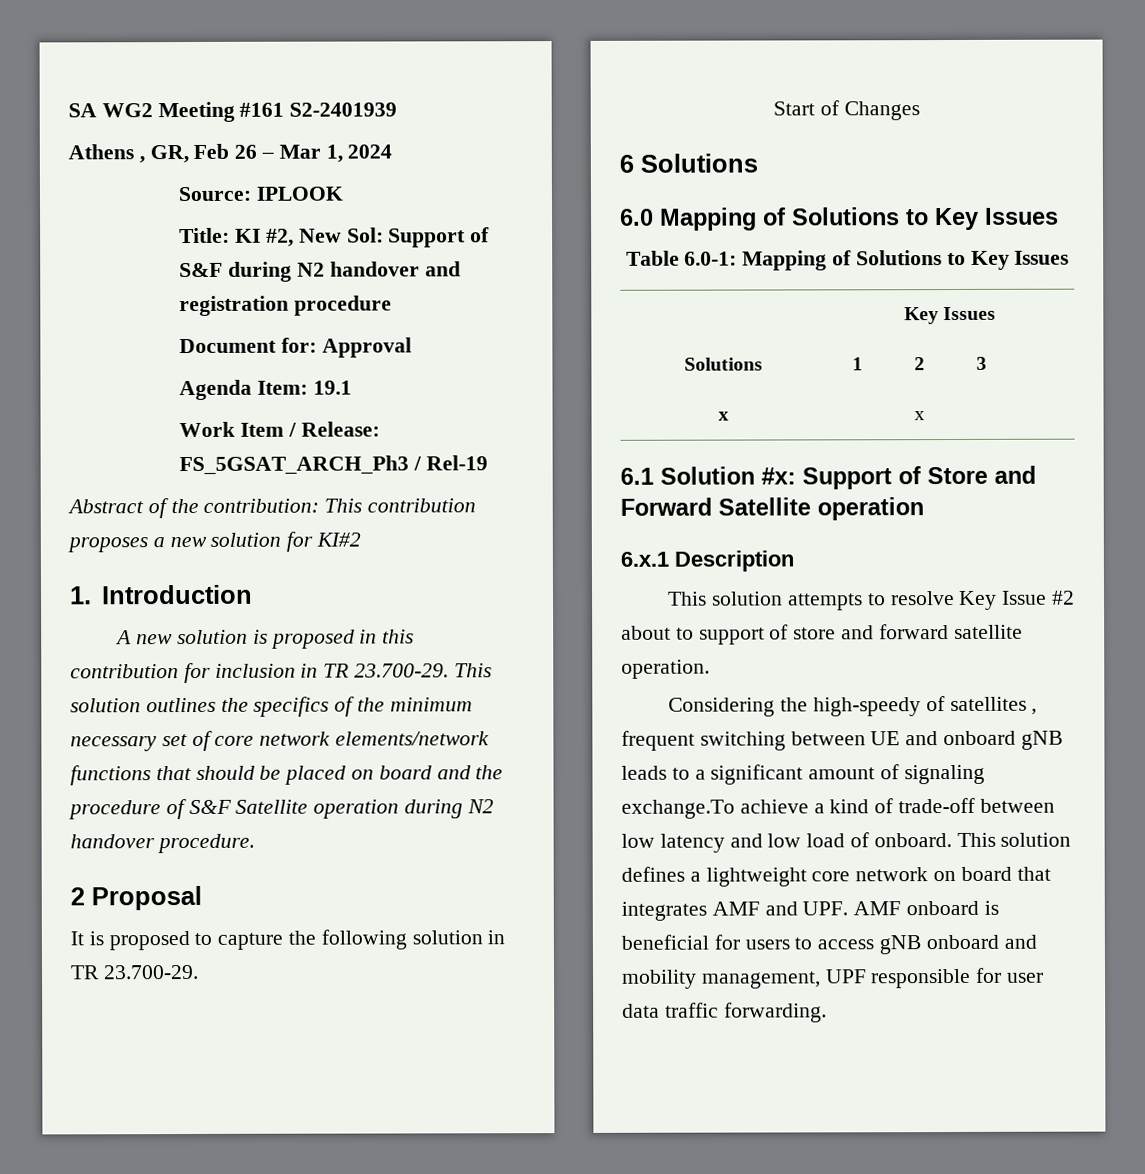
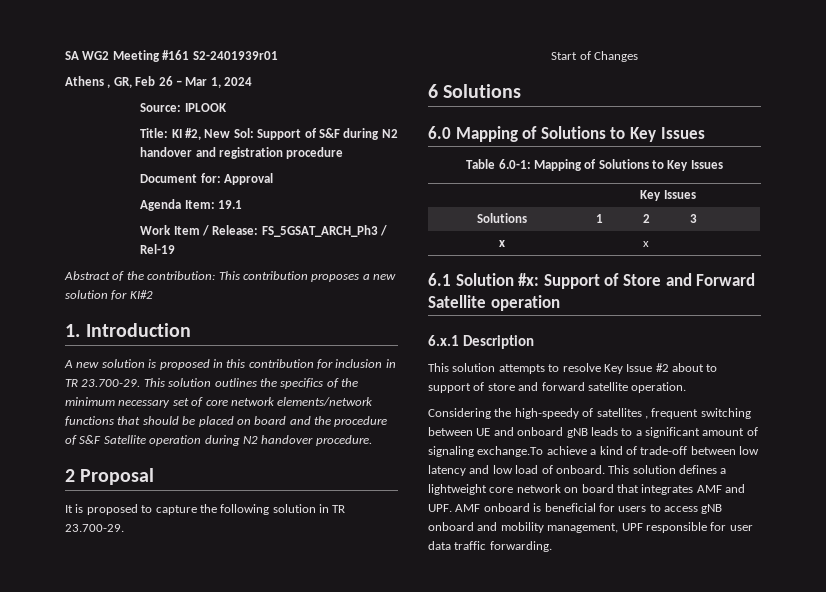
[289,102,398,117] S2-2401939 -> [192,51,278,60] S2-2401939r01

